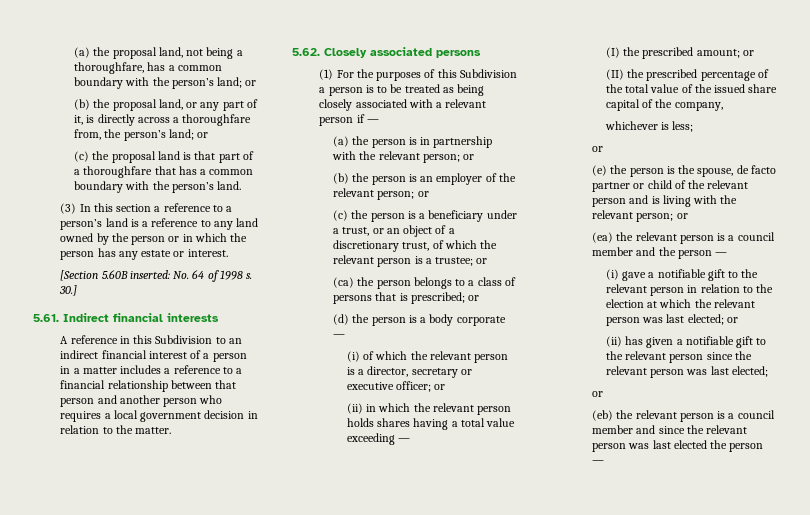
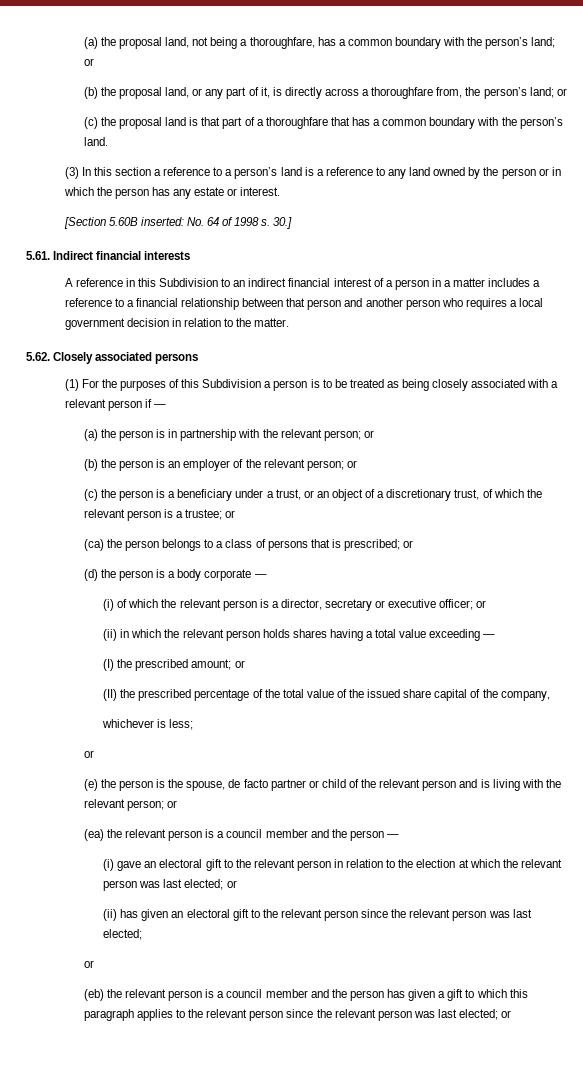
[648,269,706,278] a notifiable -> [144,859,203,868] an electoral
[676,336,734,345] a notifiable -> [171,909,230,918] an electoral
[658,425,748,434] [592,440,764,452] [592,460,605,464] since the relevant person was last elected the person — -> [331,989,528,1001] [83,1009,512,1021] the person has given a gift to which this paragraph applies to the relevant person since the relevant person was last elected; or

